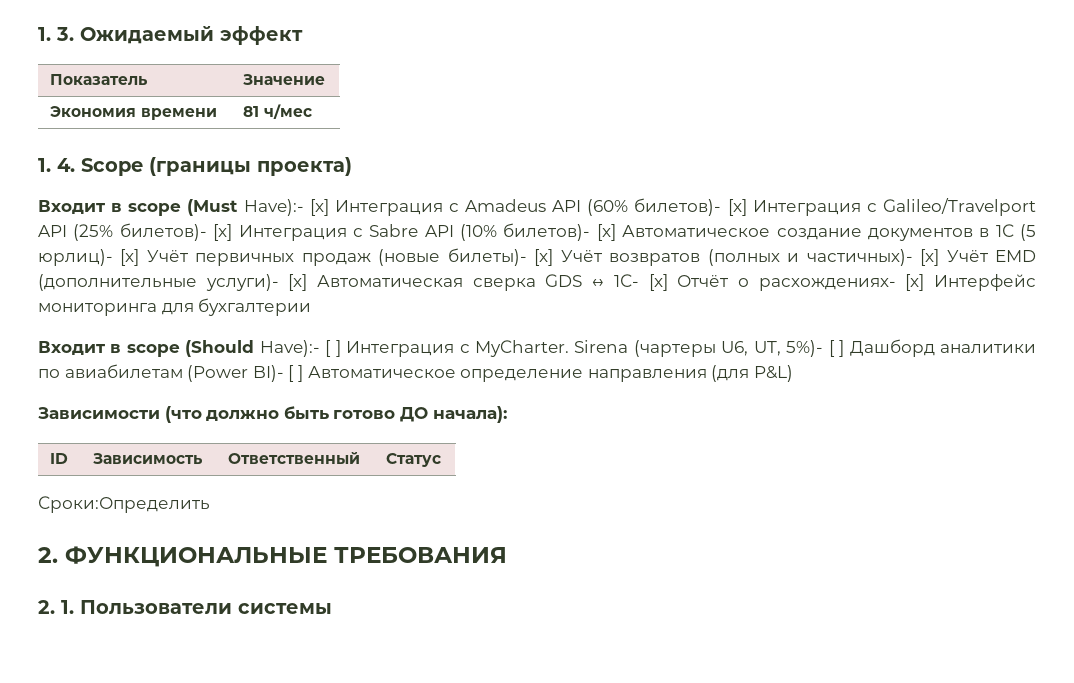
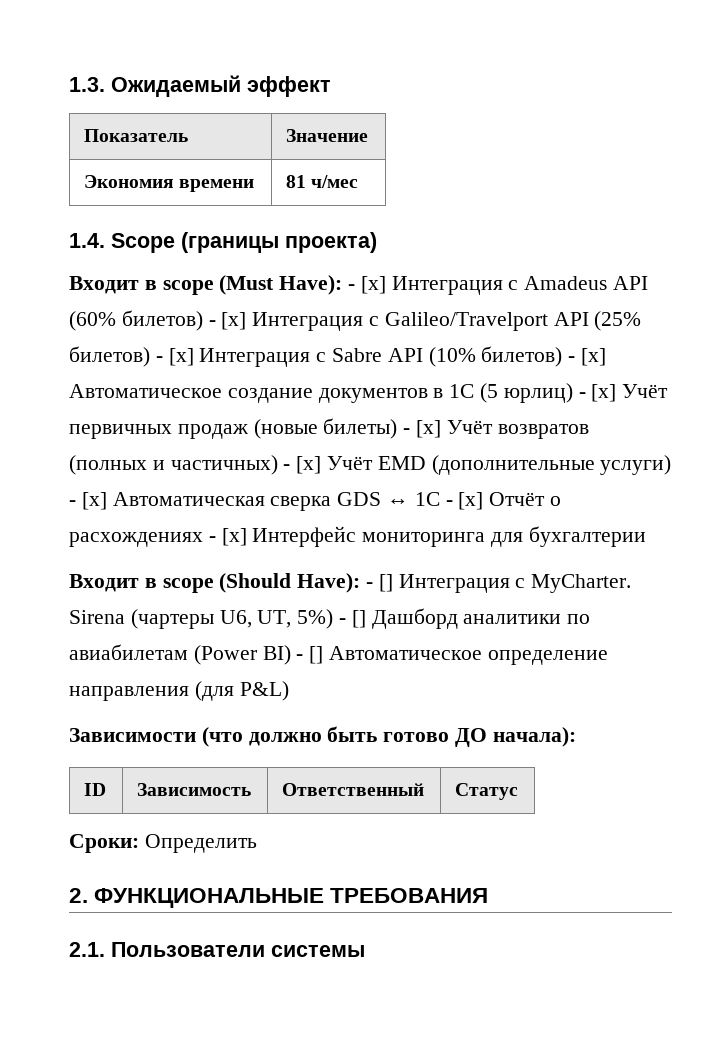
[38,27,74,41] 1. 3. -> [69,77,105,92] 1.3.
[38,158,75,172] 1. 4. -> [69,233,105,248] 1.4.
[243,199,304,216] Have):- -> [279,275,356,295] Have): -
[634,198,722,216] билетов)- -> [121,310,216,331] билетов) -
[119,223,207,241] билетов)- -> [69,346,163,367] билетов) -
[503,223,591,241] билетов)- -> [481,346,576,367] билетов) -
[38,249,113,266] юрлиц)- -> [503,383,586,403] юрлиц) -
[447,248,527,266] билеты)- -> [323,418,411,439] билеты) -
[806,249,913,266] частичных)- -> [170,455,291,475] частичных) -
[205,274,279,291] услуги)- -> [600,455,672,475] [69,500,76,506] услуги) -
[613,274,639,287] 1С- -> [414,492,453,506] 1С -
[758,278,896,291] расхождениях- -> [69,532,216,547] расхождениях -
[259,340,341,357] Have):- [ ] -> [297,573,393,593] Have): - []
[786,340,845,357] 5%)- [ ] -> [297,609,366,629] 5%) - []
[252,365,303,382] BI)- [ ] -> [262,645,324,665] BI) - []
[38,496,210,513] Сроки:Определить -> [69,834,257,853] Сроки: Определить
[38,600,74,614] 2. 1. -> [69,942,105,957] 2.1.

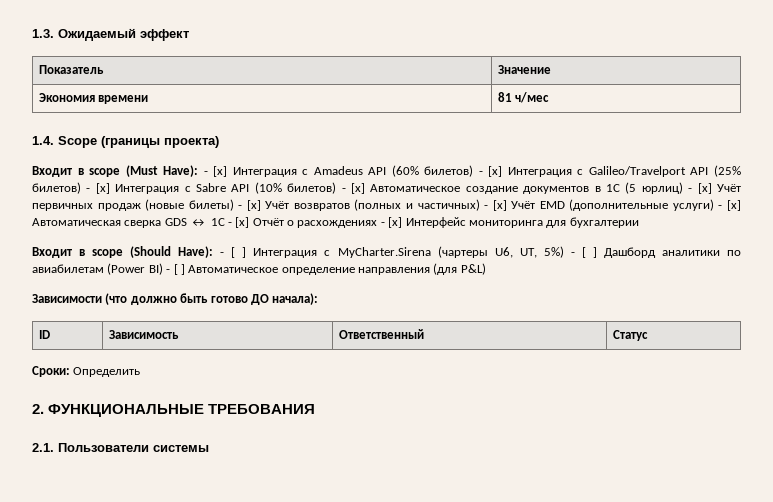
[378,574,632,593] [69,610,125,624] [] Интеграция с MyCharter. Sirena -> [231,247,431,258] [ ] Интеграция с MyCharter.Sirena
[351,610,366,628] [] -> [581,247,597,258] [ ]
[309,646,324,664] [] -> [173,264,185,275] [ ]

